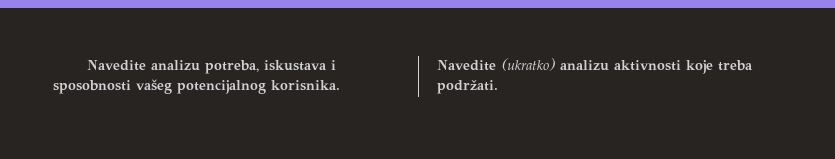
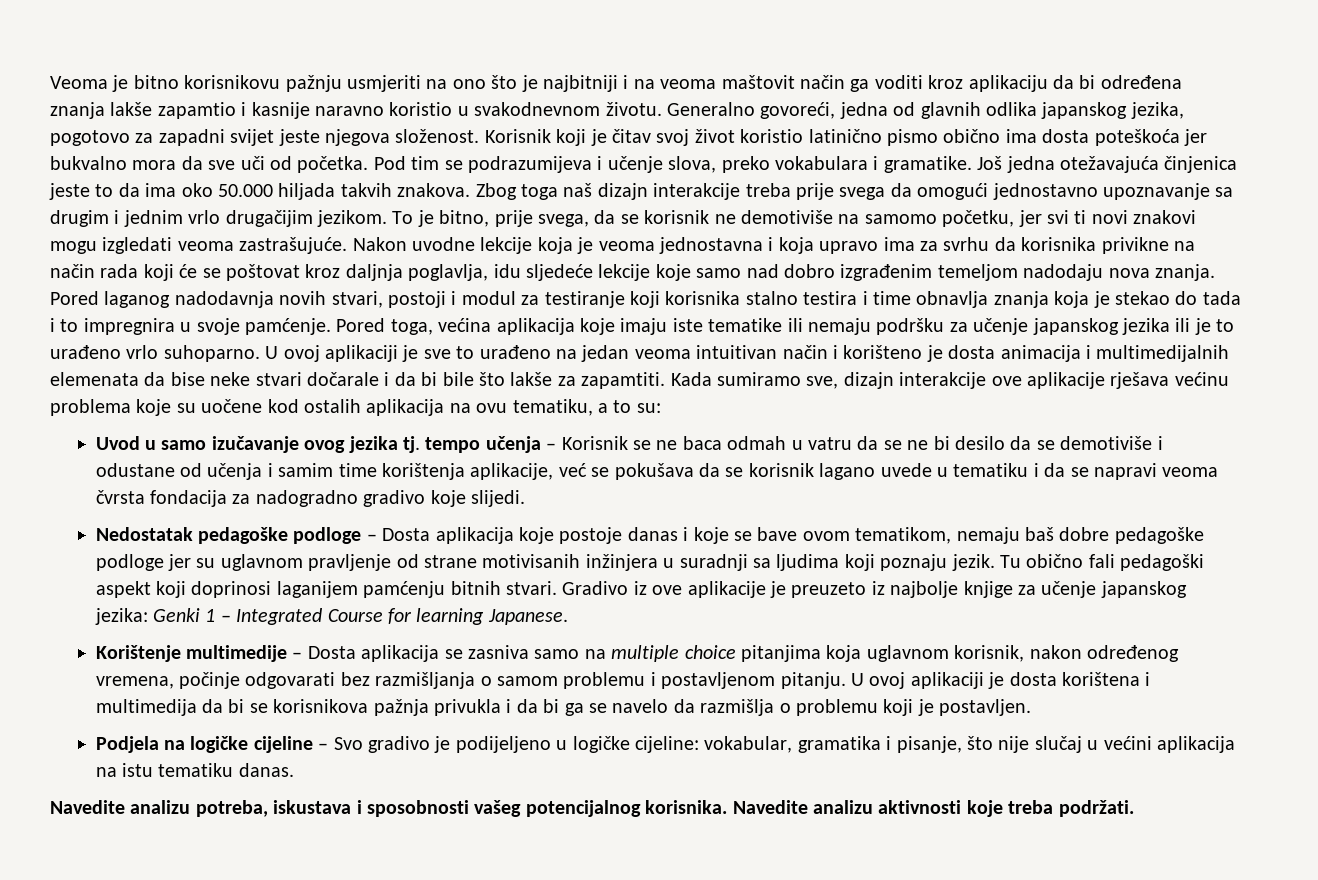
(87, 65) none -> [50,75,1182,92] [50,102,1184,119] [50,129,1207,146] [50,156,1238,173] [49,183,1234,200] [50,210,1197,227] [50,237,1195,254] [50,264,1215,281] [50,291,1241,308] [50,318,1235,335] [50,345,1230,362] [50,372,1229,389] [50,399,661,416] [95,436,1163,453] [95,463,1219,480] [95,490,525,507] [95,527,1204,544] [95,554,1205,571] [95,581,1187,598] [94,608,568,625] [95,645,1179,662] [95,672,1151,689] [95,699,1032,716] [95,736,1235,753] [95,763,294,777] Veoma je bitno korisnikovu pažnju usmjeriti na ono što je najbitniji i na veoma maštovit način ga voditi kroz aplikaciju da bi određena znanja lakše zapamtio i kasnije naravno koristio u svakodnevnom životu. Generalno govoreći, jedna od glavnih odlika japanskog jezika, pogotovo za zapadni svijet jeste njegova složenost. Korisnik koji je čitav svoj život koristio latinično pismo obično ima dosta poteškoća jer bukvalno mora da sve uči od početka. Pod tim se podrazumijeva i učenje slova, preko vokabulara i gramatike. Još jedna otežavajuća činjenica jeste to da ima oko 50.000 hiljada takvih znakova. Zbog toga naš dizajn interakcije treba prije svega da omogući jednostavno upoznavanje sa drugim i jednim vrlo drugačijim jezikom. To je bitno, prije svega, da se korisnik ne demotiviše na samomo početku, jer svi ti novi znakovi mogu izgledati veoma zastrašujuće. Nakon uvodne lekcije koja je veoma jednostavna i koja upravo ima za svrhu da korisnika privikne na način rada koji će se poštovat kroz daljnja poglavlja, idu sljedeće lekcije koje samo nad dobro izgrađenim temeljom nadodaju nova znanja. Pored laganog nadodavnja novih stvari, postoji i modul za testiranje koji korisnika stalno testira i time obnavlja znanja koja je stekao do tada i to impregnira u svoje pamćenje. Pored toga, većina aplikacija koje imaju iste tematike ili nemaju podršku za učenje japanskog jezika ili je to urađeno vrlo suhoparno. U ovoj aplikaciji je sve to urađeno na jedan veoma intuitivan način i korišteno je dosta animacija i multimedijalnih elemenata da bise neke stvari dočarale i da bi bile što lakše za zapamtiti. Kada sumiramo sve, dizajn interakcije ove aplikacije rješava većinu problema koje su uočene kod ostalih aplikacija na ovu tematiku, a to su: // Uvod u samo izučavanje ovog jezika tj. tempo učenja – Korisnik se ne baca odmah u vatru da se ne bi desilo da se demotiviše i odustane od učenja i samim time korištenja aplikacije, već se pokušava da se korisnik lagano uvede u tematiku i da se napravi veoma čvrsta fondacija za nadogradno gradivo koje slijedi. // Nedostatak pedagoške podloge – Dosta aplikacija koje postoje danas i koje se bave ovom tematikom, nemaju baš dobre pedagoške podloge jer su uglavnom pravljenje od strane motivisanih inžinjera u suradnji sa ljudima koji poznaju jezik. Tu obično fali pedagoški aspekt koji doprinosi laganijem pamćenju bitnih stvari. Gradivo iz ove aplikacije je preuzeto iz najbolje knjige za učenje japanskog jezika: Genki 1 – Integrated Course for learning Japanese. // Korištenje multimedije – Dosta aplikacija se zasniva samo na multiple choice pitanjima koja uglavnom korisnik, nakon određenog vremena, počinje odgovarati bez razmišljanja o samom problemu i postavljenom pitanju. U ovoj aplikaciji je dosta korištena i multimedija da bi se korisnikova pažnja privukla i da bi ga se navelo da razmišlja o problemu koji je postavljen. // Podjela na logičke cijeline – Svo gradivo je podijeljeno u logičke cijeline: vokabular, gramatika i pisanje, što nije slučaj u većini aplikacija na istu tematiku danas. //
[501,58,555,71] (ukratko) -> (808, 807) none

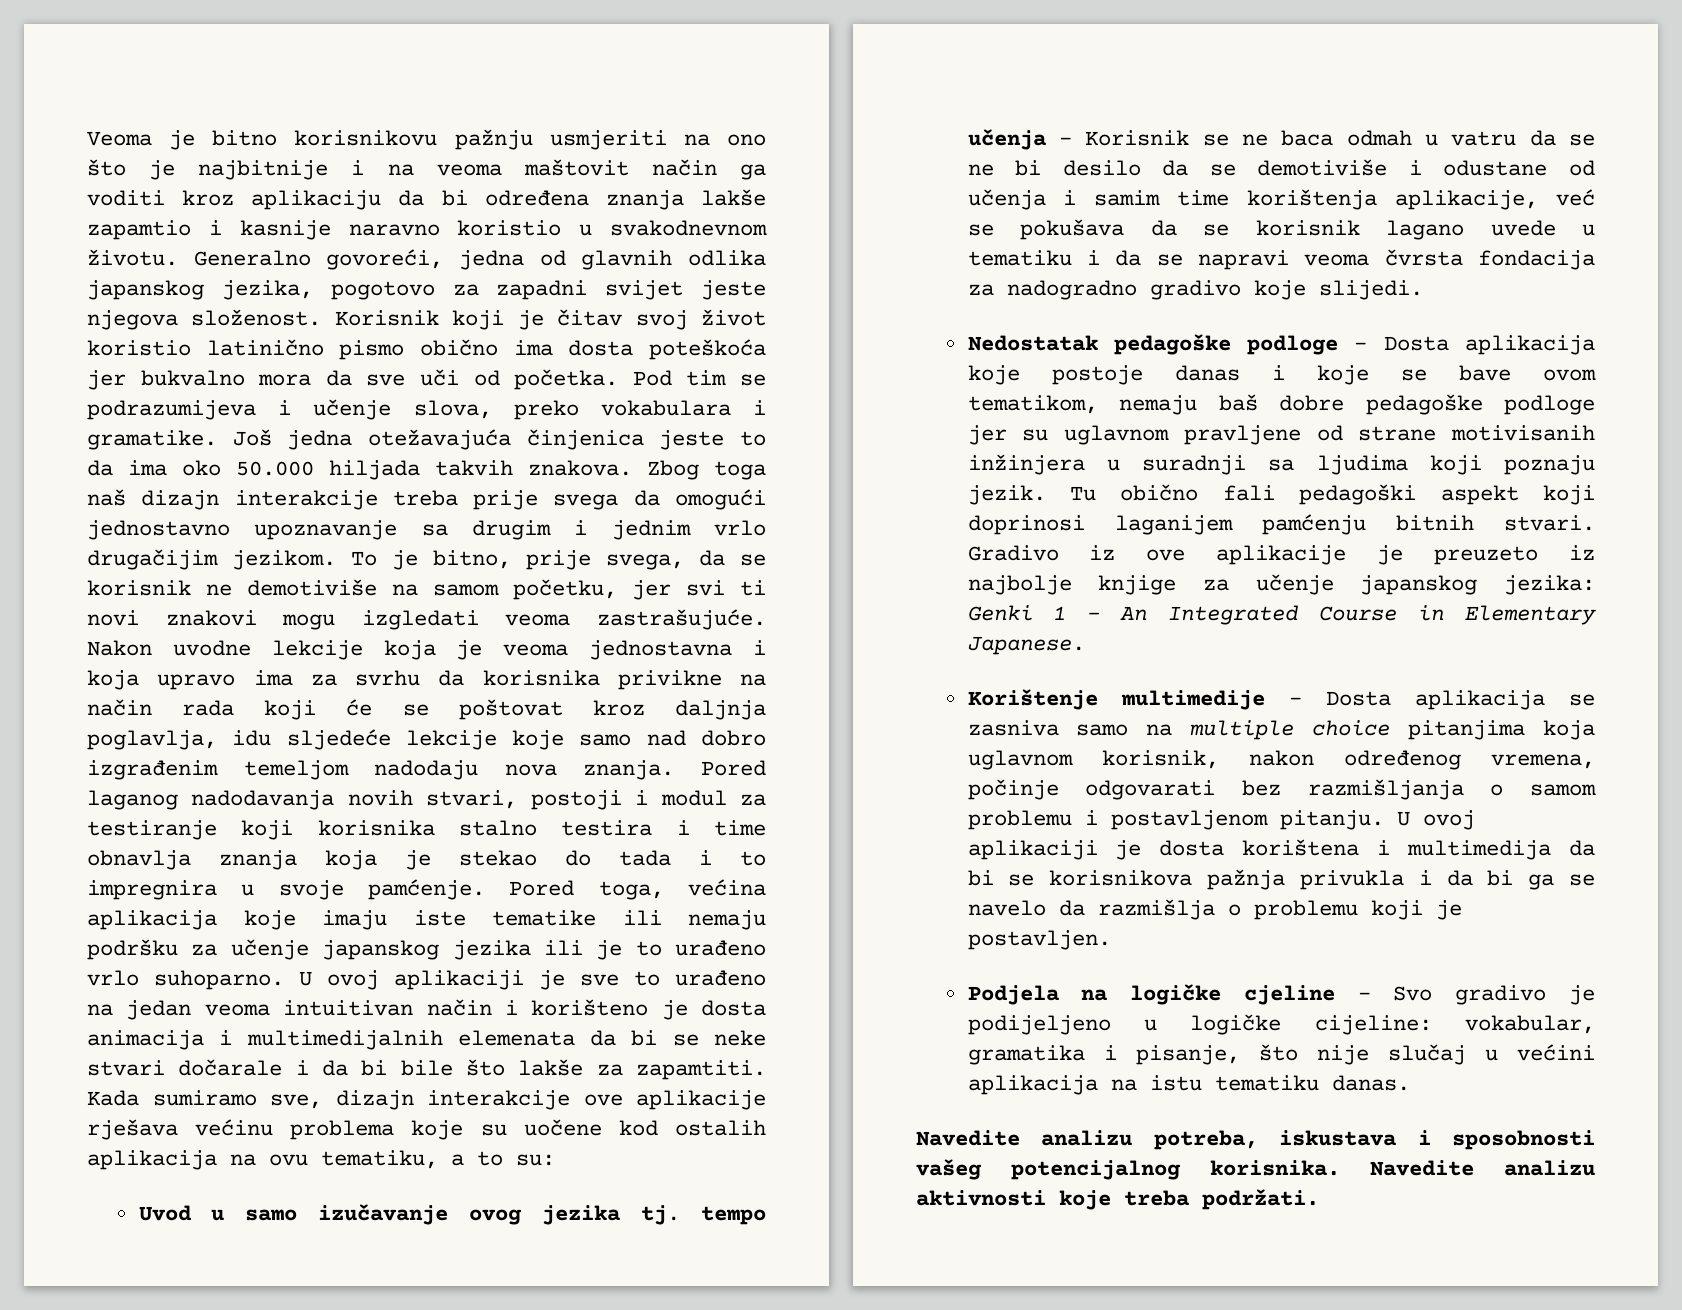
[542,75,618,92] najbitniji -> [198,160,329,180] najbitnije
[864,214,937,224] samomo -> [433,584,499,596] samom
[174,291,274,308] nadodavnja -> [191,790,335,810] nadodavanja
[170,372,205,386] bise -> [631,1030,699,1046] bi se
[308,554,392,571] pravljenje -> [1183,425,1301,445] pravljene
(231, 618) none -> [1120,606,1148,621] An
[387,608,485,625] for learning -> [1418,605,1596,625] in Elementary
[253,736,313,753] cijeline -> [1243,985,1335,1005] cjeline

